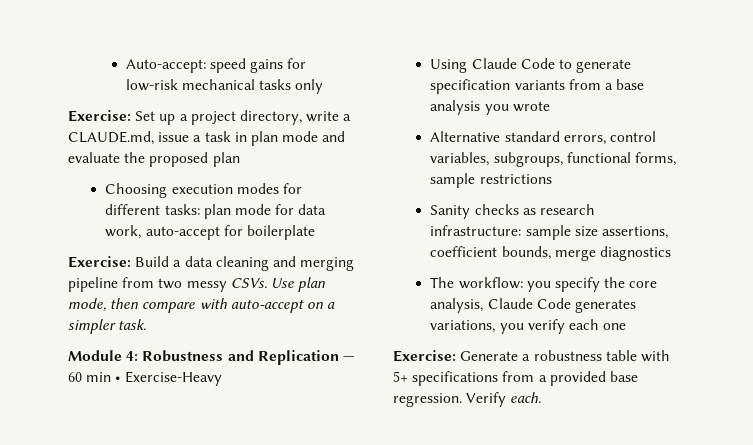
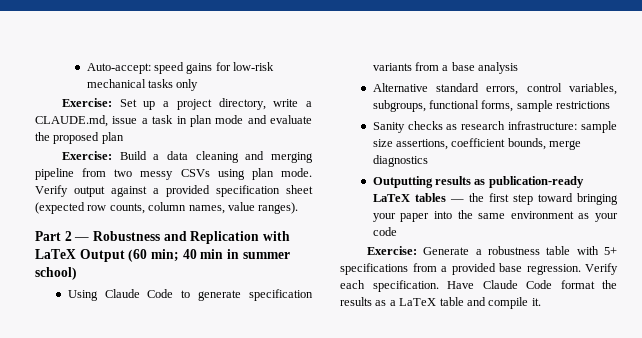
[105,183,302,198] [105,204,327,219] [105,225,315,240] // Choosing execution modes for different tasks: plan mode for data work, auto-accept for boilerplate -> (124, 138) none
[230,277,326,292] [68,298,336,313] [68,319,147,334] [68,350,355,365] [68,371,222,386] CSVs. Use plan mode, then compare with auto-accept on a simpler task. // Module 4: Robustness and Replication — 60 min • Exercise-Heavy -> [180,168,312,180] [35,185,313,197] [35,202,299,214] [35,231,290,244] [35,249,290,262] [35,267,77,280] CSVs using plan mode. Verify output against a provided specification sheet (expected row counts, column names, value ranges). // Part 2 — Robustness and Replication with LaTeX Output (60 min; 40 min in summer school)
[484,101,550,115] you wrote -> (519, 68) none
[430,277,658,292] [430,298,636,313] [430,319,627,334] The workflow: you specify the core analysis, Claude Code generates variations, you verify each one -> [372,176,584,188] [372,193,618,205] [372,210,618,222] [372,227,397,236] Outputting results as publication-ready LaTeX tables — the first step toward bringing your paper into the same environment as your code
[510,392,542,403] each. -> [340,280,617,292] [340,297,541,309] each specification. Have Claude Code format the results as a LaTeX table and compile it.

